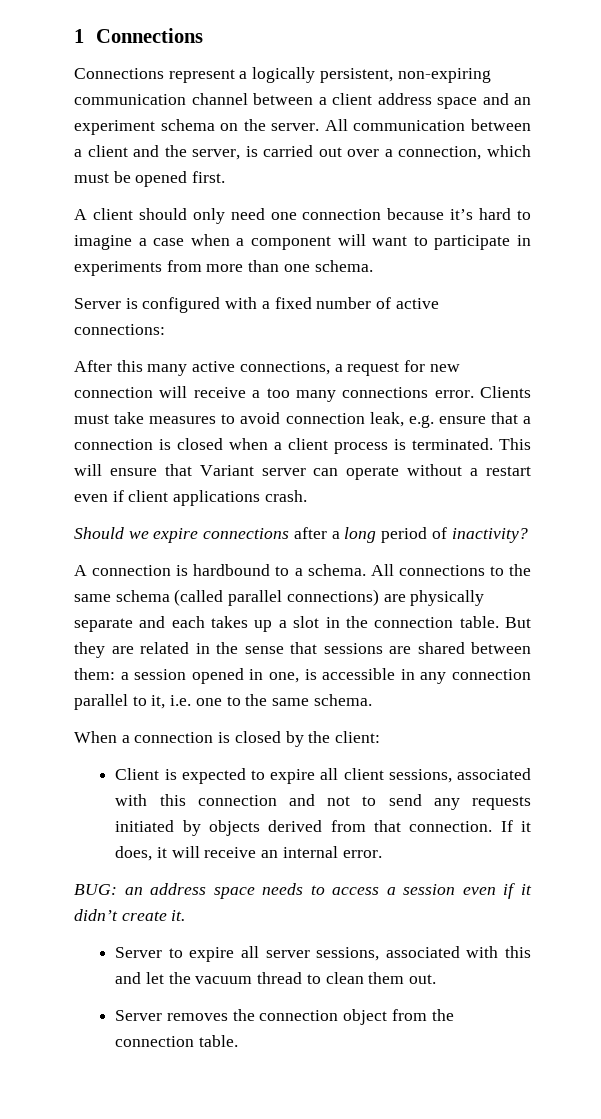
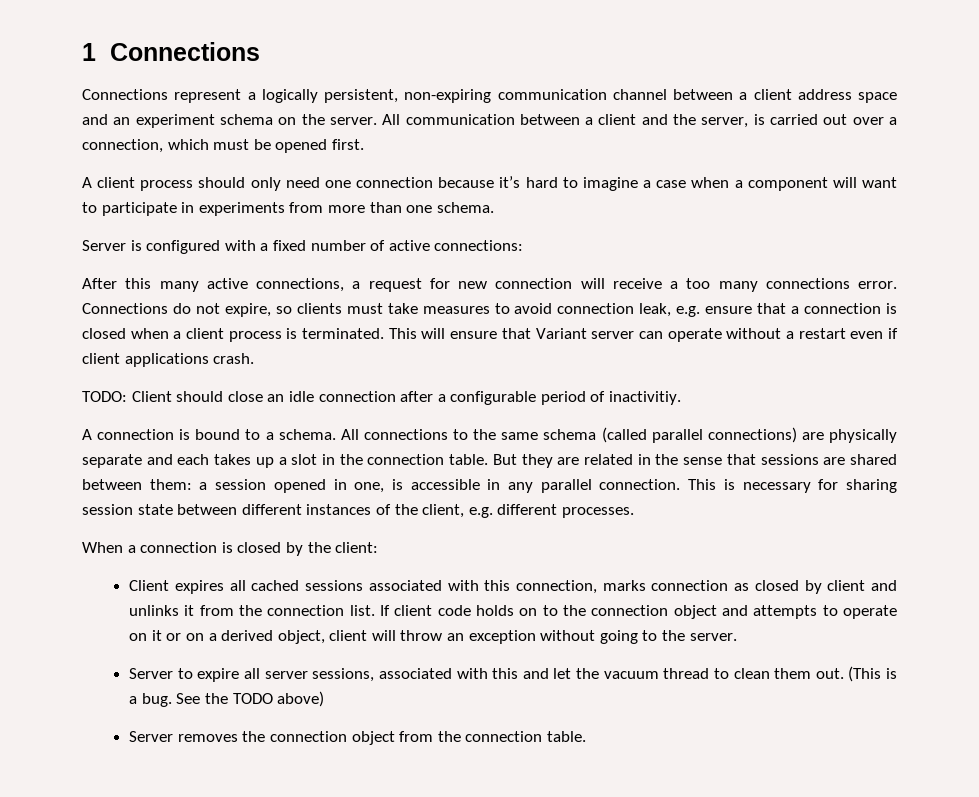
(133, 214) none -> [140,180,194,191] process
[480,386,531,398] Clients -> [82,303,342,317] Connections do not expire, so clients
[74,527,290,543] Should we expire connections -> [82,391,396,402] TODO: Client should close an idle connection
[344,527,377,543] long -> [450,391,537,405] configurable
[451,528,528,543] inactivity? -> [609,391,682,405] inactivitiy.
[193,564,271,576] hardbound -> [195,429,241,440] bound
[452,669,531,680] [74,694,372,710] connection parallel to it, i.e. one to the same schema. -> [540,479,898,493] [82,504,634,518] parallel connection. This is necessary for sharing session state between different instances of the client, e.g. different processes.
[164,768,531,784] [115,794,532,810] [115,820,532,836] [115,846,382,861] [74,883,532,899] [74,909,186,921] is expected to expire all client sessions, associated with this connection and not to send any requests initiated by objects derived from that connection. If it does, it will receive an internal error. // BUG: an address space needs to access a session even if it didn’t create it. -> [174,580,898,594] [129,605,897,619] [129,630,737,644] expires all cached sessions associated with this connection, marks connection as closed by client and unlinks it from the connection list. If client code holds on to the connection object and attempts to operate on it or on a derived object, client will throw an exception without going to the server.
(437, 979) none -> [848,666,898,682] [129,691,325,707] (This is a bug. See the TODO above)

